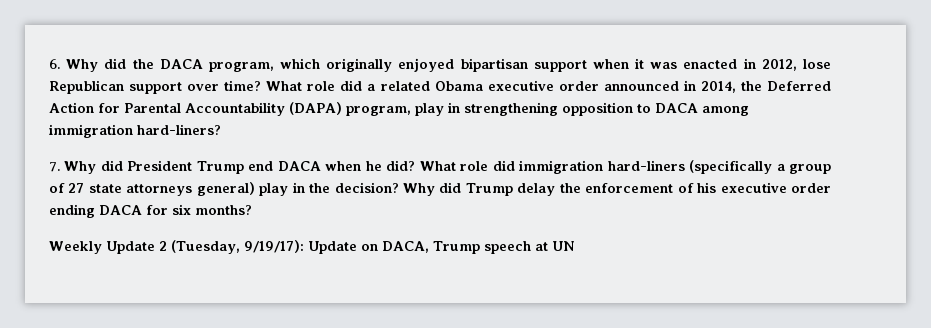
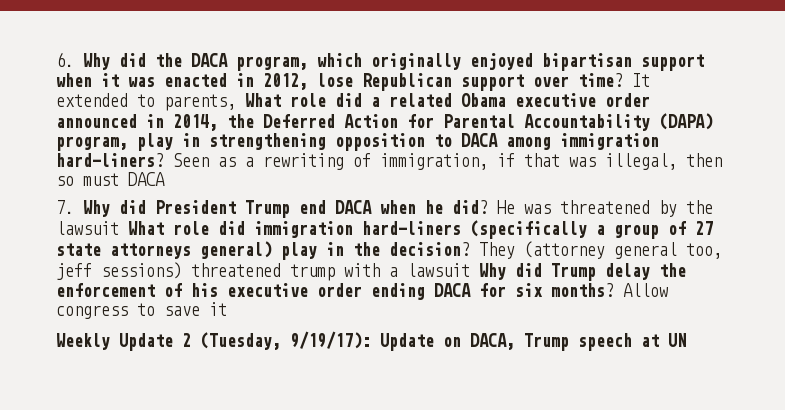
(262, 85) none -> [632,73,650,87] [56,93,236,111] It extended to parents,
(221, 129) none -> [173,153,722,170] [56,172,165,186] Seen as a rewriting of immigration, if that was illegal, then so must DACA
(416, 165) none -> [497,200,713,217] [56,221,119,235] He was threatened by the lawsuit
(399, 187) none -> [479,241,722,259] [56,262,470,281] They (attorney general too, jeff sessions) threatened trump with a lawsuit
(252, 210) none -> [623,283,668,297] [56,302,227,319] Allow congress to save it

